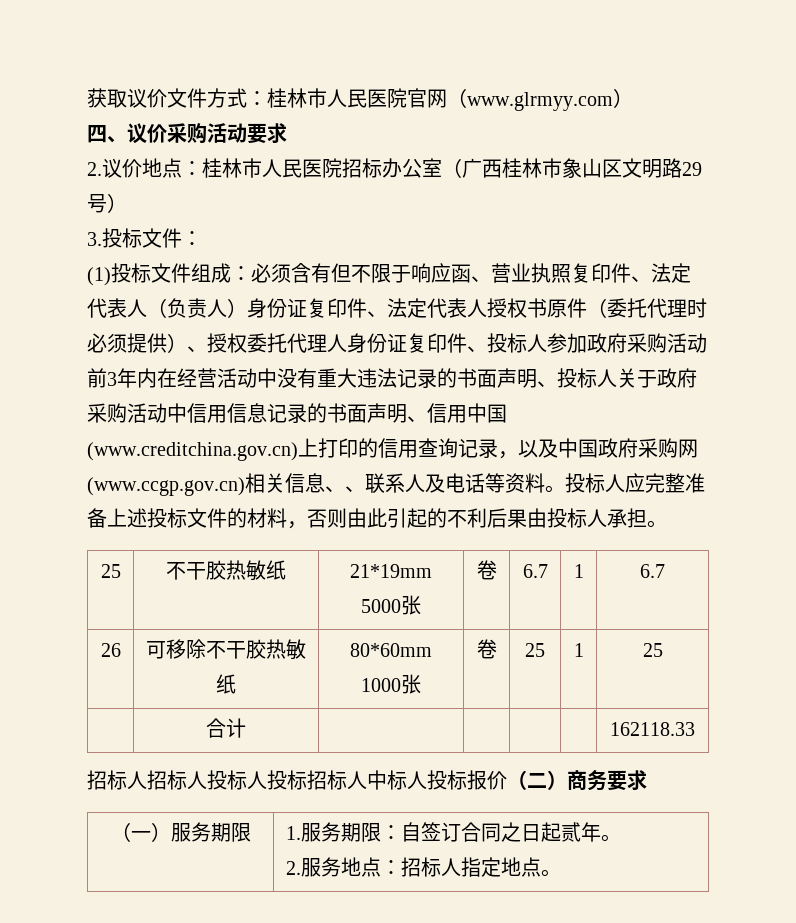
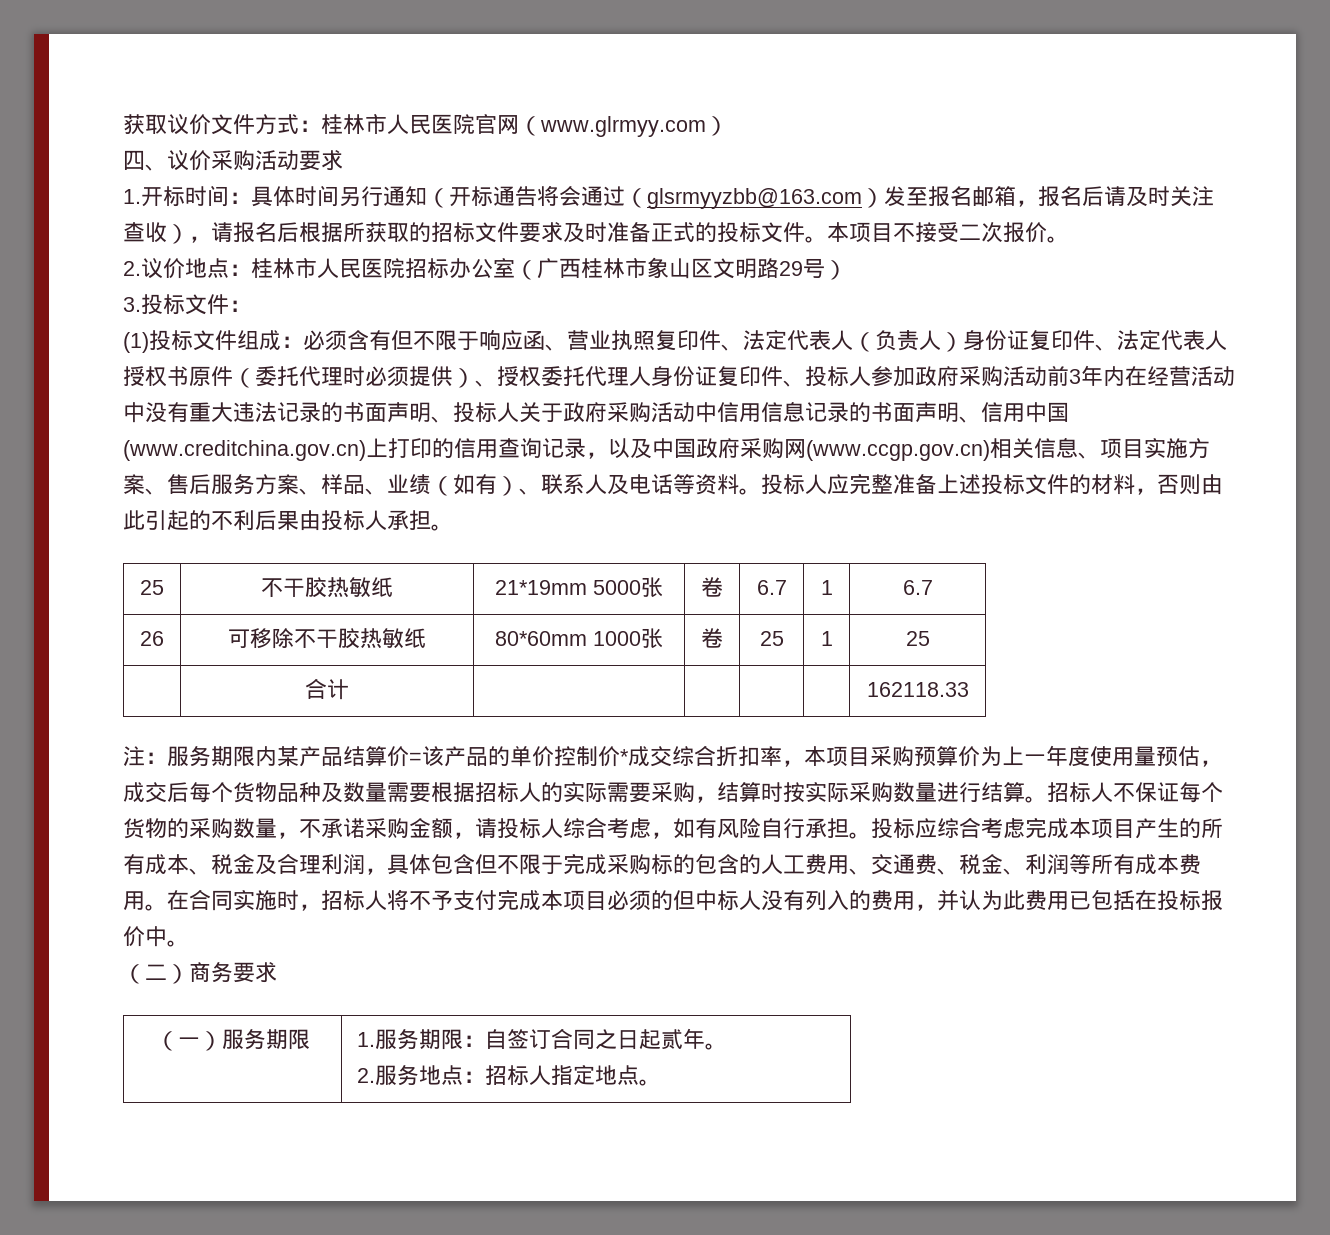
(287, 133) none -> [123,185,1214,209] [123,222,1069,244] // 1.开标时间：具体时间另行通知（开标通告将会通过（glsrmyyzbb@163.com）发至报名邮箱，报名后请及时关注查收），请报名后根据所获取的招标文件要求及时准备正式的投标文件。本项目不接受二次报价。
(345, 489) none -> [1100,438,1210,458] [123,474,519,496] 项目实施方案、售后服务方案、样品、业绩（如有）
[87,770,427,790] 招标人招标人投标人投标招标人中标人 -> [123,745,1222,767] [123,782,1223,803] [123,817,1223,839] [123,853,1201,875] [123,889,1157,911] 注：服务期限内某产品结算价=该产品的单价控制价*成交综合折扣率，本项目采购预算价为上一年度使用量预估，成交后每个货物品种及数量需要根据招标人的实际需要采购，结算时按实际采购数量进行结算。招标人不保证每个货物的采购数量，不承诺采购金额，请投标人综合考虑，如有风险自行承担。投标应综合考虑完成本项目产生的所有成本、税金及合理利润，具体包含但不限于完成采购标的包含的人工费用、交通费、税金、利润等所有成本费用。在合同实施时，招标人将不予支付完成本项目必须的但中标人没有列入的费用，并认为此费用已包括在
(507, 780) none -> [145,926,189,947] 中。 //

